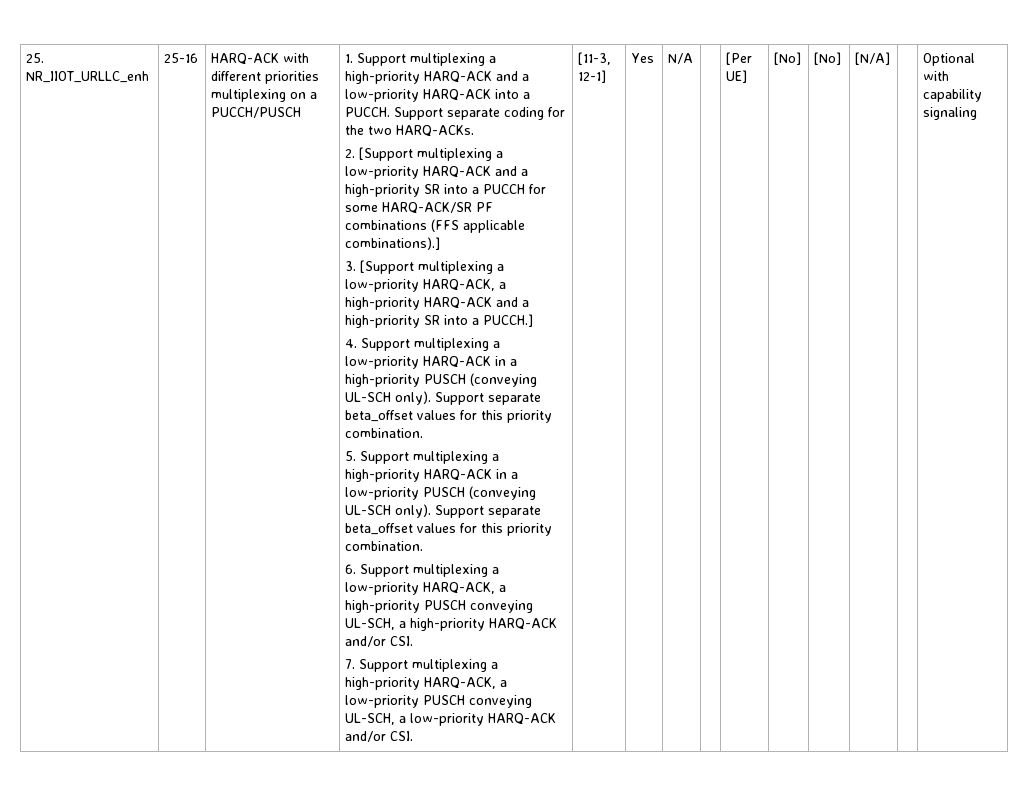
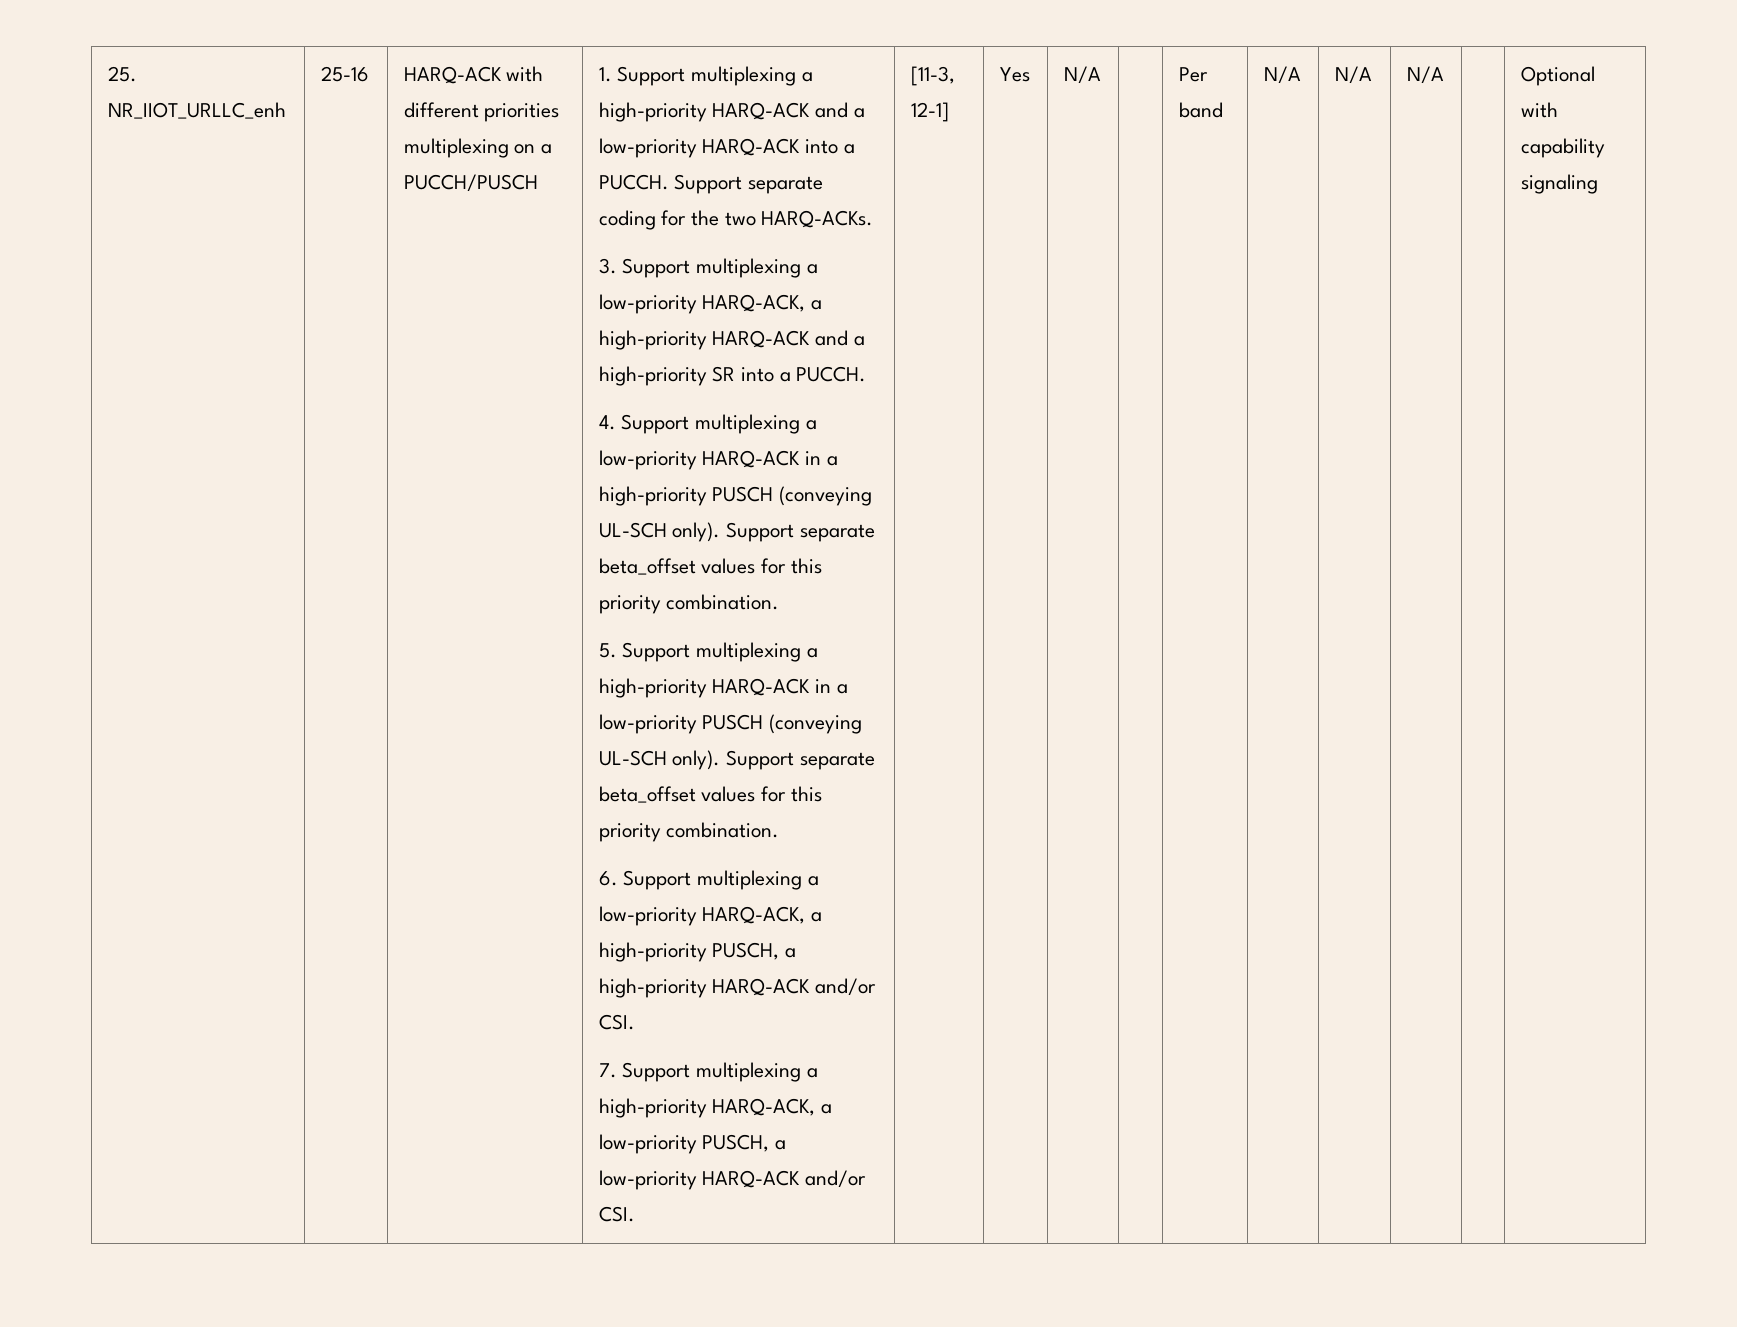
[345,147,504,161] [345,166,529,179] [345,184,547,197] [345,202,494,214] [345,219,526,233] [345,237,441,250] // 2. [Support multiplexing a low-priority HARQ-ACK and a high-priority SR into a PUCCH for some HARQ-ACK/SR PF combinations (FFS applicable combinations).] -> (874, 219) none
[360,260,415,274] [Support -> [622,258,691,278] Support
[483,314,534,327] PUCCH.] -> [796,366,867,382] PUCCH.
[424,600,534,613] [345,618,396,630] PUSCH conveying UL-SCH, -> [712,942,780,960] PUSCH,
[423,695,533,708] [345,713,396,725] PUSCH conveying UL-SCH, -> [702,1134,770,1152] PUSCH,
[726,52,753,65] [726,70,748,83] [774,52,802,65] [814,52,842,65] [855,52,891,65] [Per UE] | [No] | [No] | [N/A] -> [1178,67,1208,82] [1178,102,1223,118] [1263,66,1301,84] [1334,66,1372,84] [1406,66,1444,84] Per band | N/A | N/A | N/A

